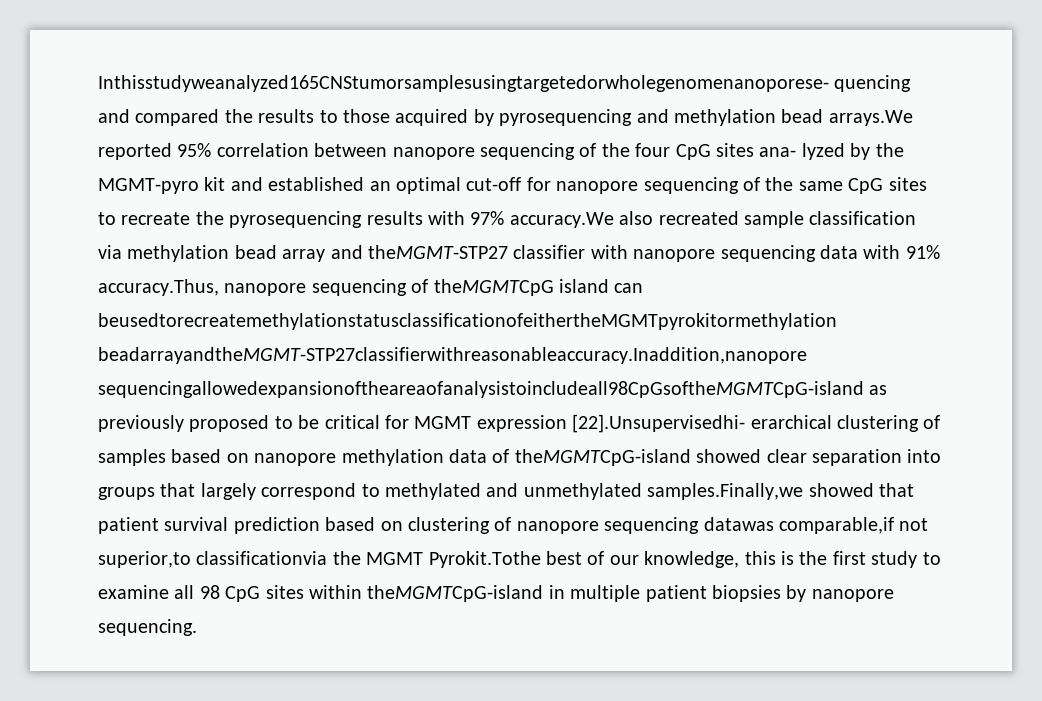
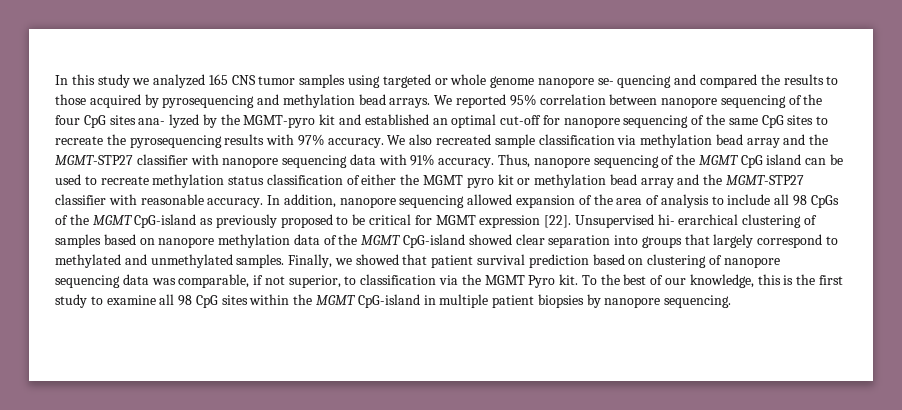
[98,75,829,92] Inthisstudyweanalyzed165CNStumorsamplesusingtargetedorwholegenomenanoporese- -> [55,74,614,88] In this study we analyzed 165 CNS tumor samples using targeted or whole genome nanopore se-
[828,110,913,126] arrays.We -> [389,95,453,108] arrays. We
[509,212,614,228] accuracy.We -> [327,135,406,148] accuracy. We
[368,245,508,259] theMGMT-STP27 -> [809,134,829,145] [55,155,133,165] the MGMT-STP27
[98,279,644,296] [98,313,837,330] [98,347,807,364] [98,381,864,398] accuracy.Thus, nanopore sequencing of theMGMTCpG island can beusedtorecreatemethylationstatusclassificationofeithertheMGMTpyrokitormethylation beadarrayandtheMGMT-STP27classifierwithreasonableaccuracy.Inaddition,nanopore sequencingallowedexpansionoftheareaofanalysistoincludeall98CpGsoftheMGMTCpG-island -> [438,154,844,168] [55,174,805,188] [55,194,839,208] [55,214,197,228] accuracy. Thus, nanopore sequencing of the MGMT CpG island can be used to recreate methylation status classification of either the MGMT pyro kit or methylation bead array and the MGMT-STP27 classifier with reasonable accuracy. In addition, nanopore sequencing allowed expansion of the area of analysis to include all 98 CpGs of the MGMT CpG-island
[572,414,746,433] [22].Unsupervisedhi- -> [544,214,675,228] [22]. Unsupervised hi-
[514,449,691,466] theMGMTCpG-island -> [338,234,466,248] the MGMT CpG-island
[647,483,804,500] samples.Finally,we -> [236,254,352,268] samples. Finally, we
[703,517,929,534] [98,551,541,568] datawas comparable,if not superior,to classificationvia the MGMT Pyrokit.Tothe -> [122,274,620,288] data was comparable, if not superior, to classification via the MGMT Pyro kit. To the
[367,585,544,602] theMGMTCpG-island -> [293,294,420,308] the MGMT CpG-island

